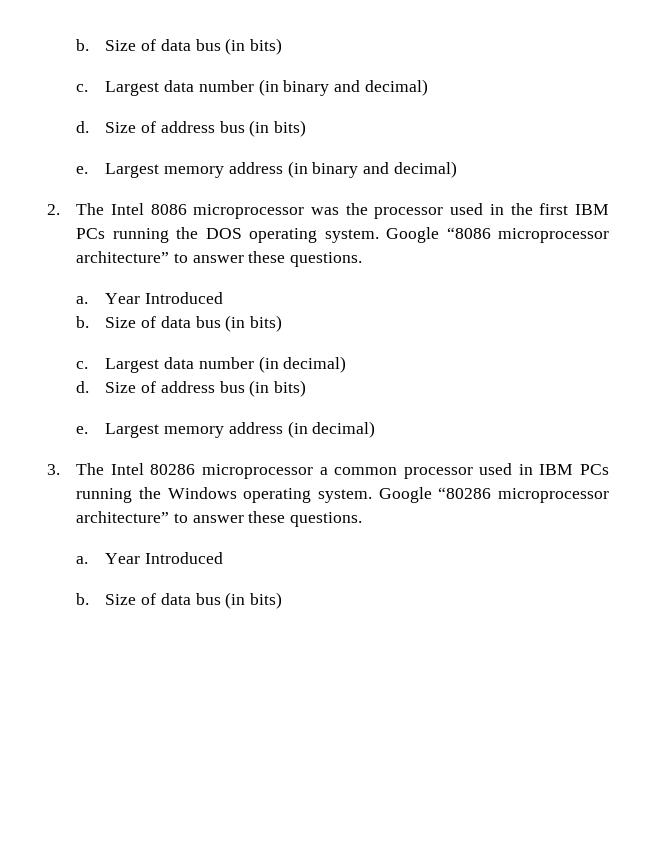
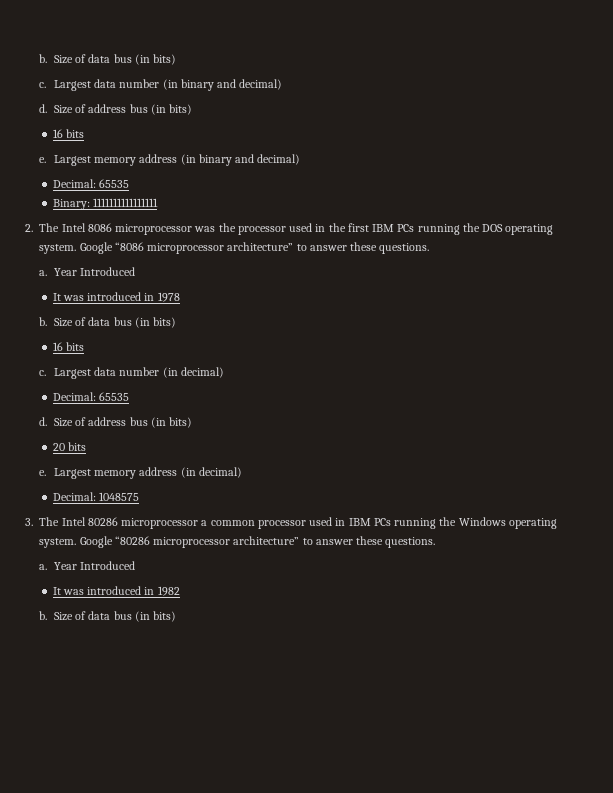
(307, 128) none -> [52,129,84,138] // 16 bits
(457, 169) none -> [52,179,129,188] [52,198,158,210] // Decimal: 65535 // Binary: 1111111111111111
[76,315,283,332] // b. Size of data bus (in bits) -> [52,292,180,302] [39,317,176,328] [52,342,84,351] // It was introduced in 1978 // b. Size of data bus (in bits) // 16 bits
[76,380,307,397] // d. Size of address bus (in bits) -> [52,392,129,401] [39,417,192,428] [52,442,86,451] // Decimal: 65535 // d. Size of address bus (in bits) // 20 bits
(376, 429) none -> [52,492,139,501] // Decimal: 1048575
(224, 558) none -> [52,586,180,596] // It was introduced in 1982

